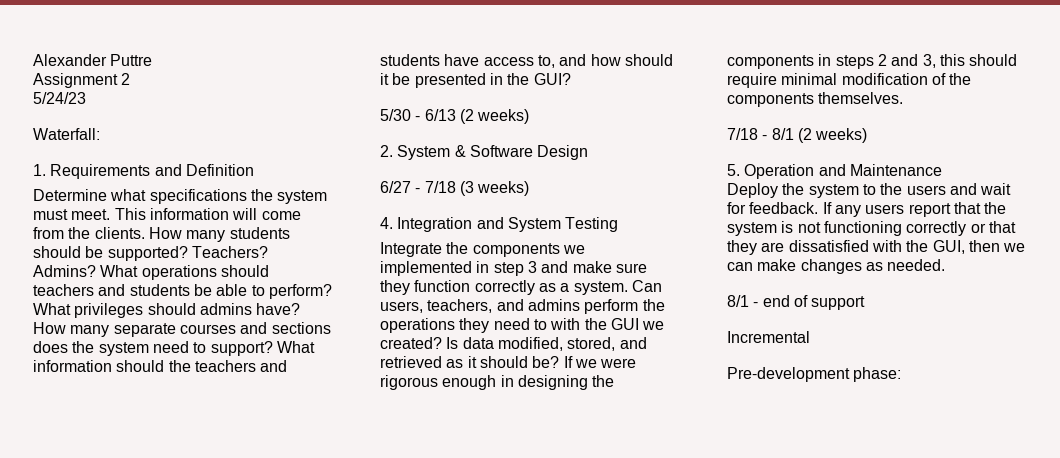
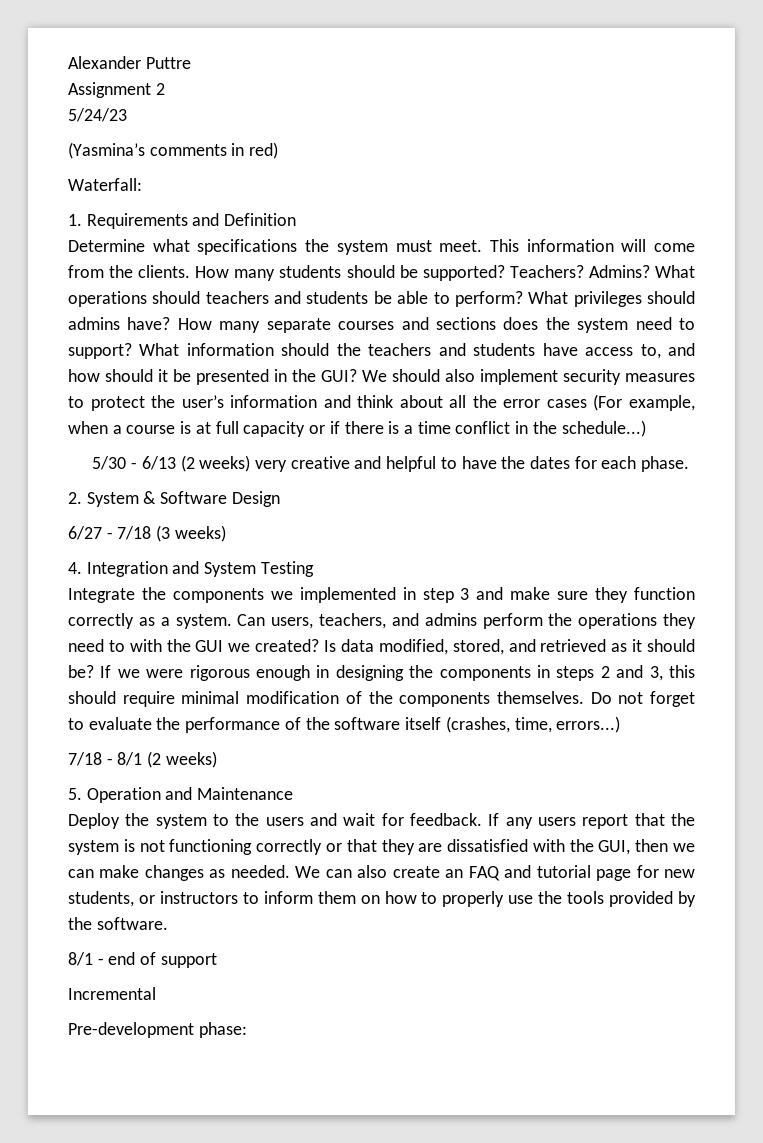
(86, 98) none -> [68,142,279,159] // (Yasmina’s comments in red)
(571, 79) none -> [362,369,695,385] [68,394,696,411] [68,420,646,437] We should also implement security measures to protect the user’s information and think about all the error cases (For example, when a course is at full capacity or if there is a time conflict in the schedule...)
(530, 116) none -> [254,456,690,472] very creative and helpful to have the dates for each phase.
(904, 98) none -> [590,691,696,707] [68,716,621,733] Do not forget to evaluate the performance of the software itself (crashes, time, errors...)
(946, 265) none -> [295,865,695,881] [68,891,697,907] [68,917,168,930] We can also create an FAQ and tutorial page for new students, or instructors to inform them on how to properly use the tools provided by the software.

